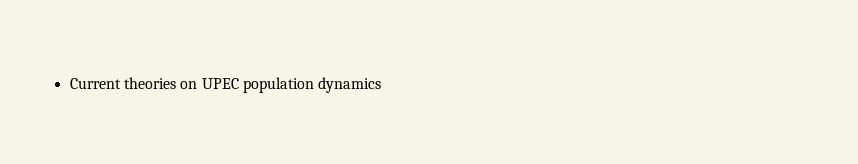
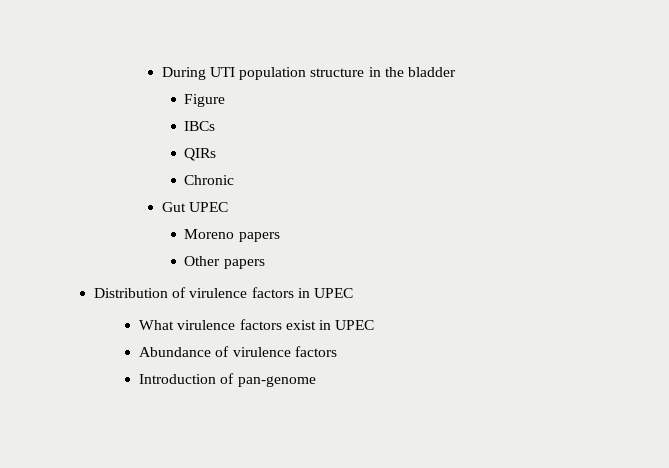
[69,77,382,93] Current theories on UPEC population dynamics -> [161,67,456,80] [184,94,226,107] [184,121,216,131] [184,148,217,161] [184,175,235,185] [161,202,229,212] [184,229,280,242] [184,256,265,269] [94,287,353,298] [139,319,375,330] [139,346,337,357] [139,373,316,387] During UTI population structure in the bladder // Figure // IBCs // QIRs // Chronic // Gut UPEC // Moreno papers // Other papers // Distribution of virulence factors in UPEC // What virulence factors exist in UPEC // Abundance of virulence factors // Introduction of pan-genome

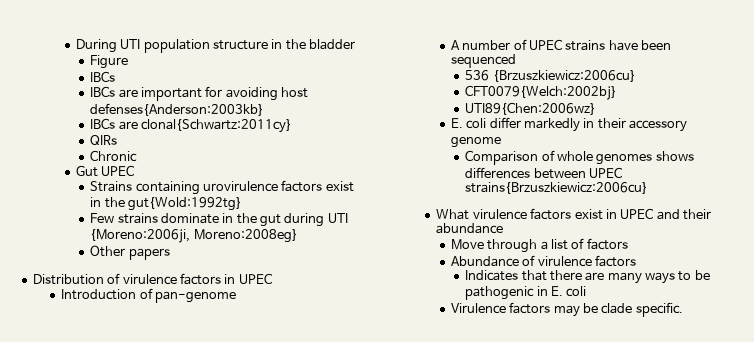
[184,148,217,161] [184,175,235,185] [161,202,229,212] [184,229,280,242] QIRs // Chronic // Gut UPEC // Moreno papers -> [90,86,309,101] [90,103,265,116] [90,118,292,133] [90,135,118,145] [90,150,138,162] [75,165,135,177] [90,180,354,195] [90,197,242,211] [90,213,348,227] [90,229,298,243] IBCs are important for avoiding host defenses{Anderson:2003kb} // IBCs are clonal{Schwartz:2011cy} // QIRs // Chronic // Gut UPEC // Strains containing urovirulence factors exist in the gut{Wold:1992tg} // Few strains dominate in the gut during UTI {Moreno:2006ji, Moreno:2008eg}
(353, 293) none -> [61,288,237,303] [450,39,672,51] [450,54,516,68] [465,70,636,82] [465,85,618,100] [465,102,597,115] [450,117,688,132] [450,137,501,148] [465,150,694,165] [465,167,622,179] [465,182,649,194] // Introduction of pan-genome // A number of UPEC strains have been sequenced // 536 {Brzuszkiewicz:2006cu} // CFT0079{Welch:2002bj} // UTI89{Chen:2006wz} // E. coli differ markedly in their accessory genome // Comparison of whole genomes shows differences between UPEC strains{Brzuszkiewicz:2006cu}
[139,346,337,357] [139,373,316,387] // Abundance of virulence factors // Introduction of pan-genome -> [656,209,712,220] [436,223,504,234] [450,238,628,253] [450,255,636,267] [465,270,710,284] [465,286,587,300] [450,302,683,317] and their abundance // Move through a list of factors // Abundance of virulence factors // Indicates that there are many ways to be pathogenic in E. coli // Virulence factors may be clade specific.

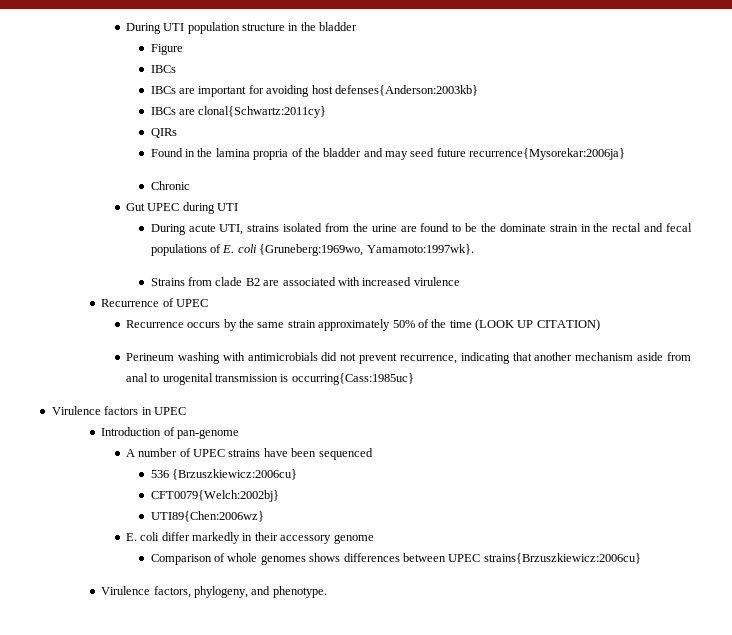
[90,150,138,162] [75,165,135,177] [90,180,354,195] [90,197,242,211] [90,213,348,227] [90,229,298,243] [90,245,170,260] [32,273,177,285] Chronic // Gut UPEC // Strains containing urovirulence factors exist in the gut{Wold:1992tg} // Few strains dominate in the gut during UTI {Moreno:2006ji, Moreno:2008eg} // Other papers // Distribution of virulence -> [150,148,626,160] [150,181,190,190] [125,202,239,214] [150,223,692,235] [150,244,474,256] [150,277,460,286] [101,298,208,307] [125,319,600,331] [125,352,691,364] [125,373,414,385] [51,406,101,415] Found in the lamina propria of the bladder and may seed future recurrence{Mysorekar:2006ja} // Chronic // Gut UPEC during UTI // During acute UTI, strains isolated from the urine are found to be the dominate strain in the rectal and fecal populations of E. coli {Gruneberg:1969wo, Yamamoto:1997wk}. // Strains from clade B2 are associated with increased virulence // Recurrence of UPEC // Recurrence occurs by the same strain approximately 50% of the time (LOOK UP CITATION) // Perineum washing with antimicrobials did not prevent recurrence, indicating that another mechanism aside from anal to urogenital transmission is occurring{Cass:1985uc} // Virulence
[436,208,712,220] [436,223,504,234] [450,238,628,253] [450,255,636,267] [465,270,710,284] [465,286,587,300] [450,302,683,317] What virulence factors exist in UPEC and their abundance // Move through a list of factors // Abundance of virulence factors // Indicates that there are many ways to be pathogenic in E. coli // Virulence factors may be clade specific. -> [101,586,327,598] Virulence factors, phylogeny, and phenotype.

